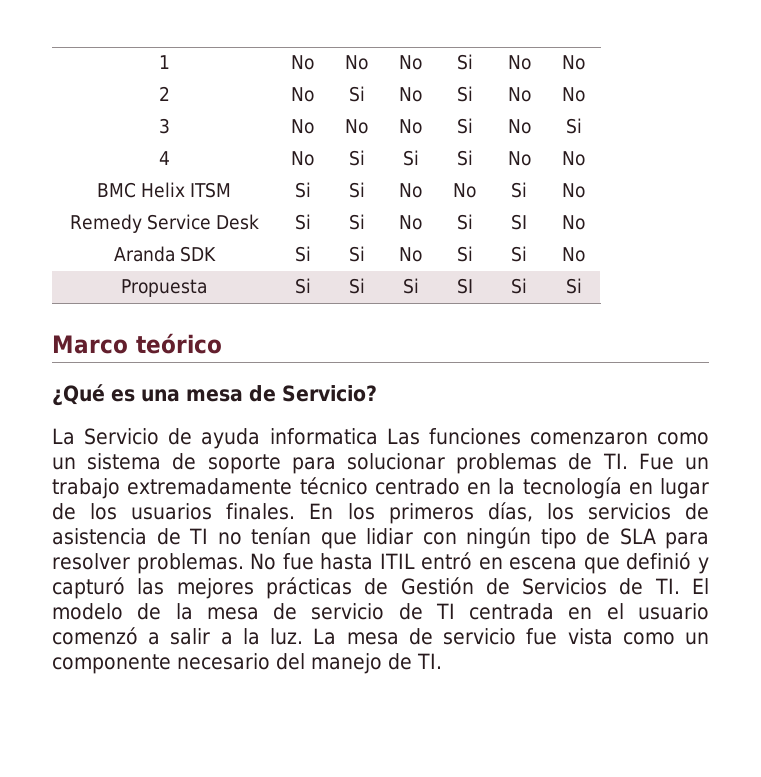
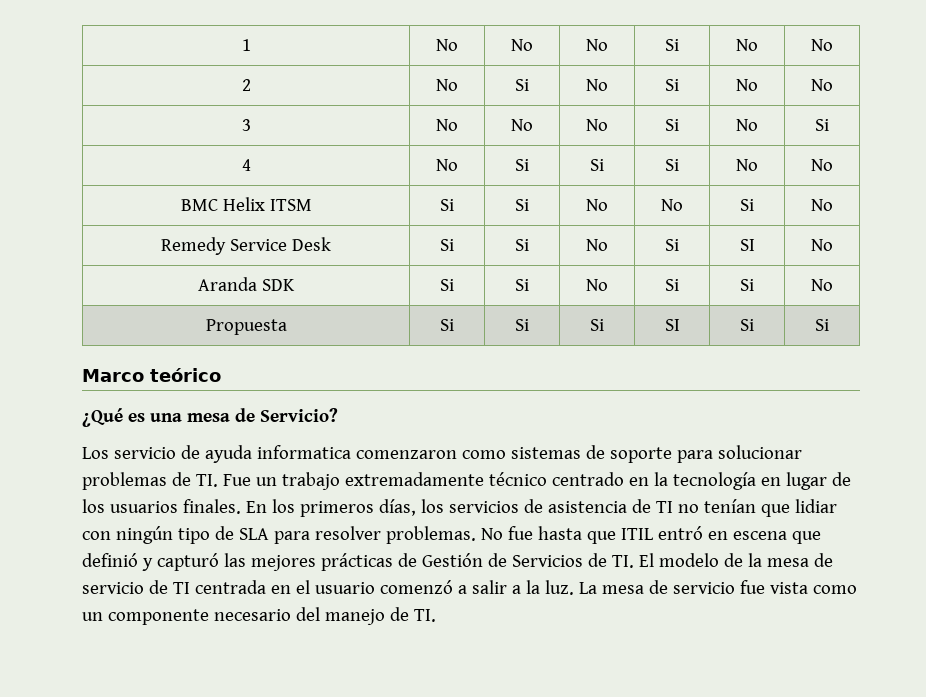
[52,428,160,445] La Servicio -> [82,447,176,459] Los servicio
[386,428,709,445] [52,453,162,470] Las funciones comenzaron como un sistema -> [355,447,581,459] comenzaron como sistemas
(374, 561) none -> [586,531,616,544] que

